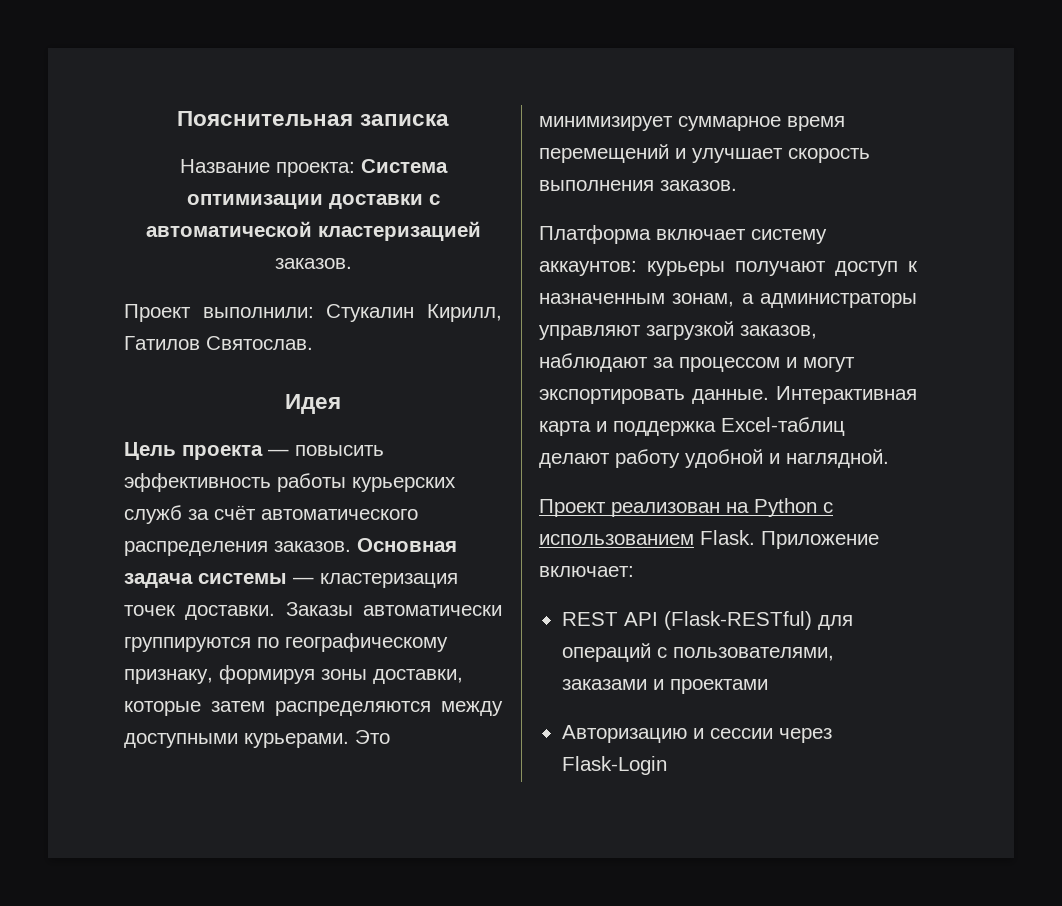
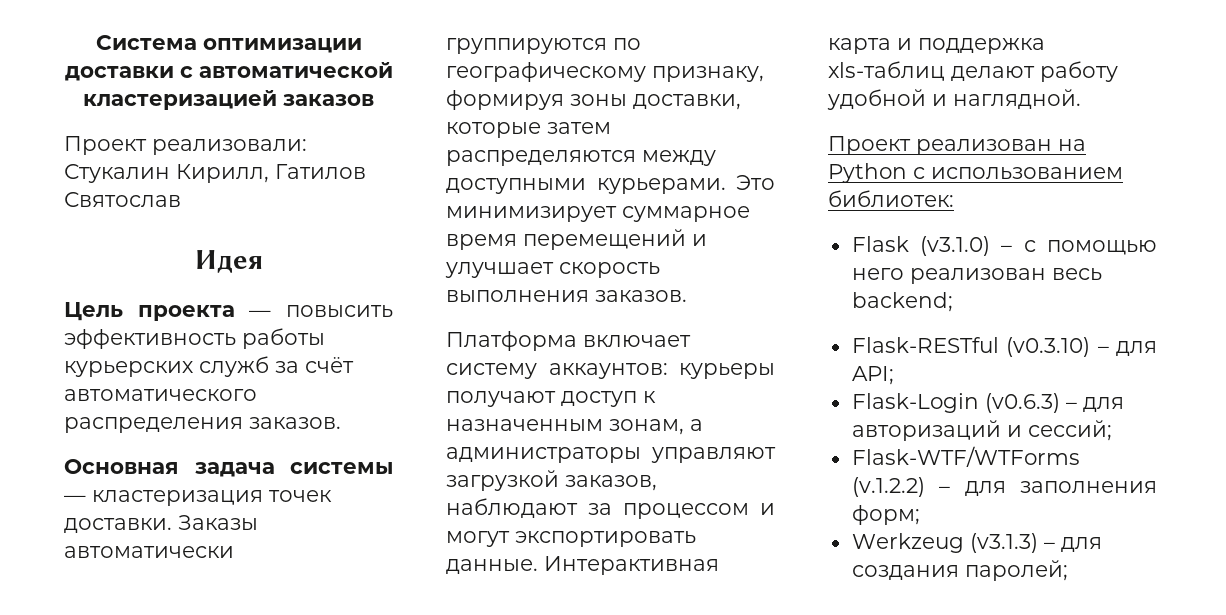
[177,111,449,126] [179,159,355,177] Пояснительная записка // Название проекта: -> (95, 42) none
[274,258,352,269] [124,304,314,322] заказов. // Проект выполнили: -> [283,94,374,106] [64,136,307,155] заказов // Проект реализовали:
[206,336,313,350] Святослав. -> [64,192,181,207] Святослав
(351, 546) none -> (341, 423) //
[721,417,845,436] Excel-таблиц -> [828,61,945,81] xls-таблиц
[700,530,879,549] [539,566,634,577] [561,611,853,630] [561,643,834,662] [561,679,768,694] [561,725,832,743] [561,756,667,775] Flask. Приложение включает: // REST API (Flask-RESTful) для операций с пользователями, заказами и проектами // Авторизацию и сессии через Flask-Login -> [828,190,954,207] [851,236,1157,256] [851,268,1102,284] [851,292,953,312] [851,337,1157,357] [851,366,894,385] [851,393,1124,413] [851,420,1112,441] [851,446,1080,467] [851,477,1157,497] [851,505,920,525] [851,533,1102,553] [851,560,1068,581] библиотек: // Flask (v3.1.0) – с помощью него реализован весь backend; // Flask-RESTful (v0.3.10) – для API; // Flask-Login (v0.6.3) – для авторизаций и сессий; // Flask-WTF/WTForms (v.1.2.2) – для заполнения форм; // Werkzeug (v3.1.3) – для создания паролей;

